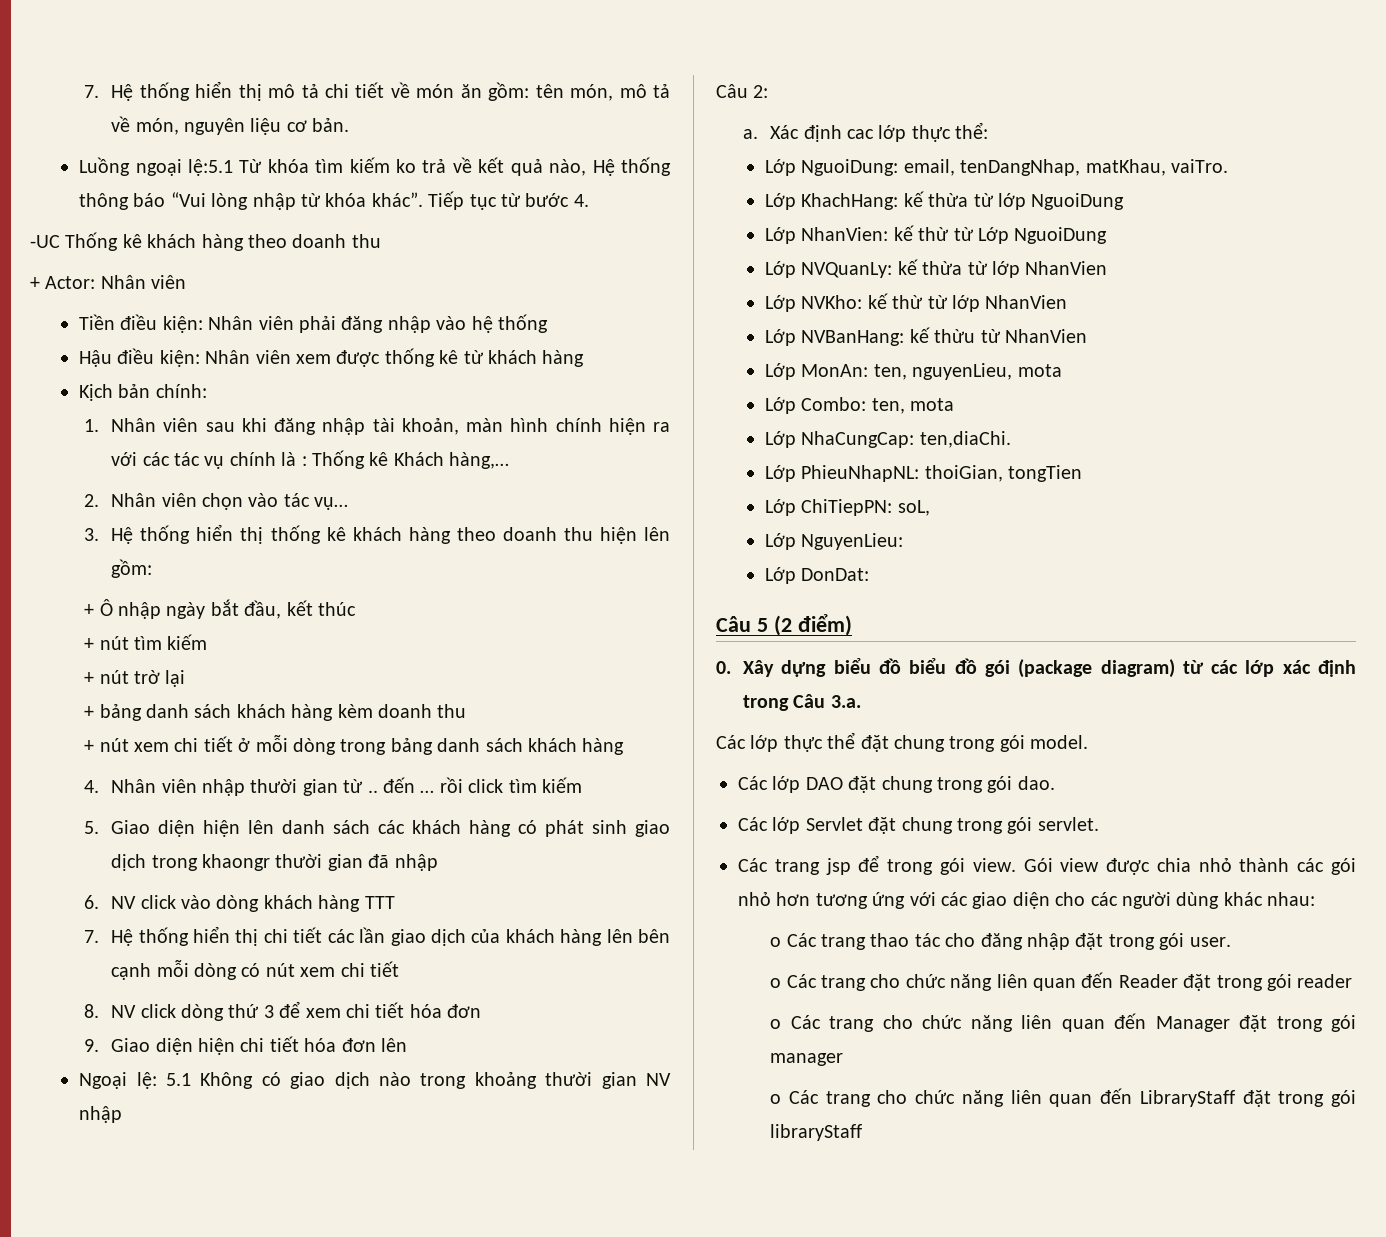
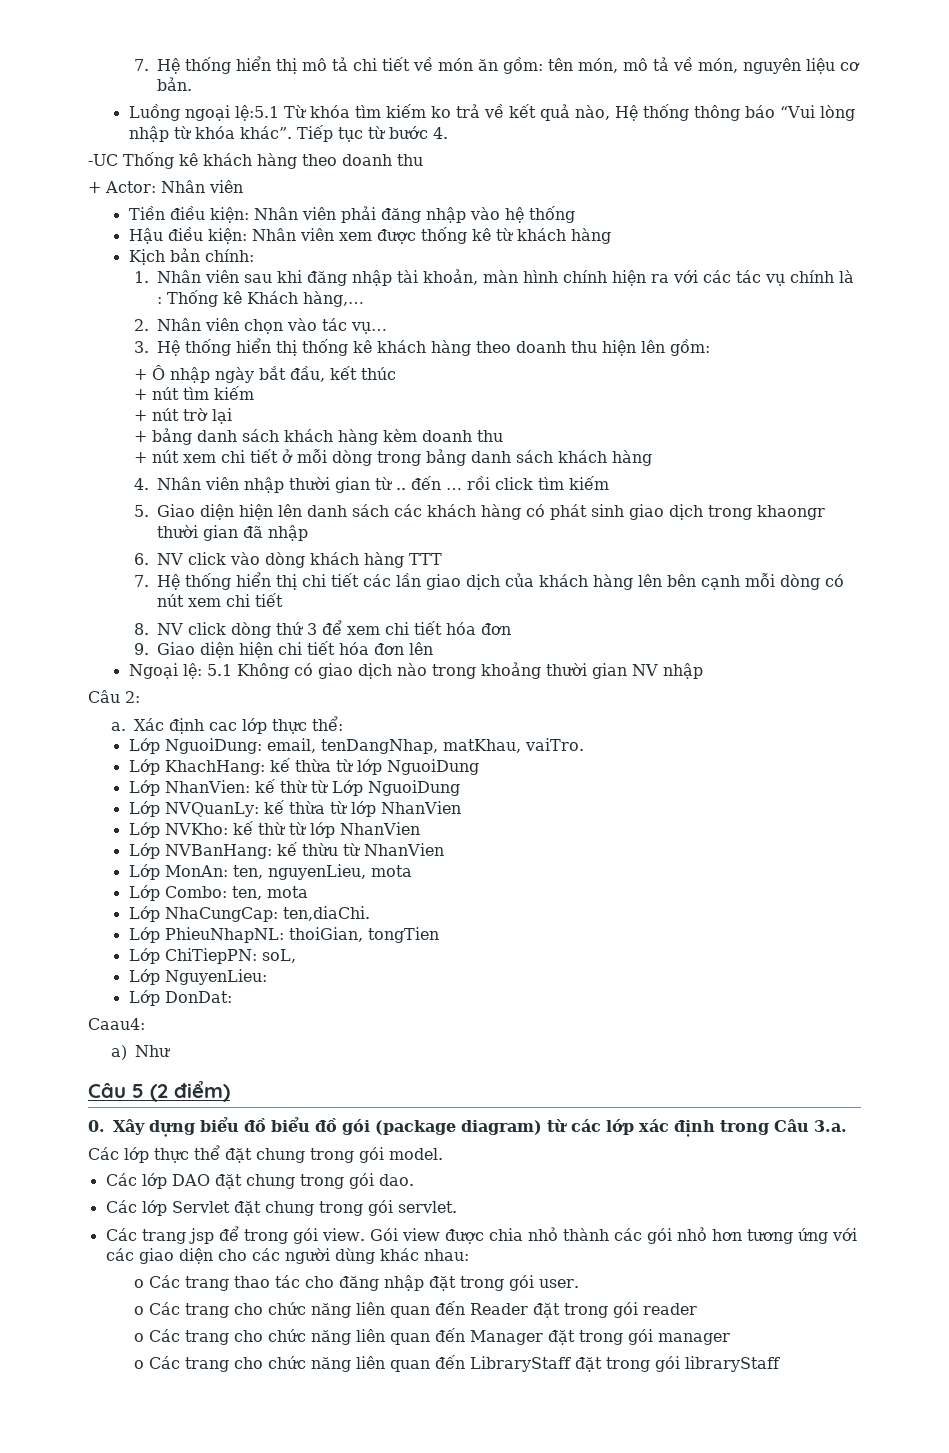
(870, 574) none -> [88,1018,145,1030] [111,1045,172,1060] // Caau4: // a) Như

